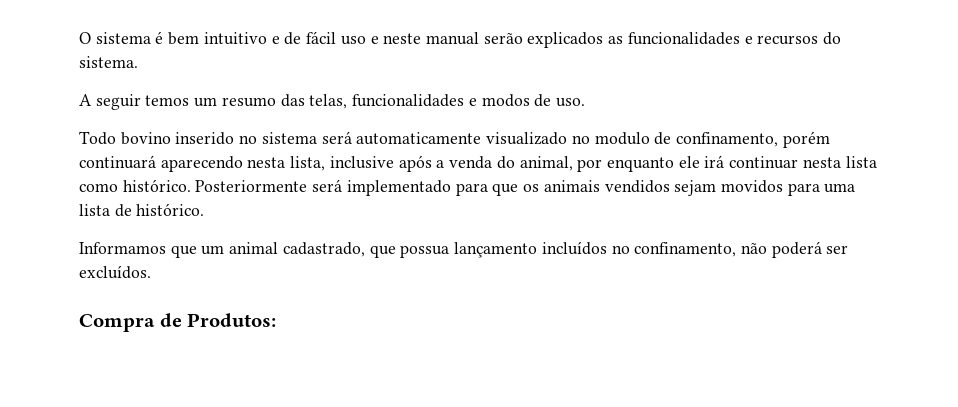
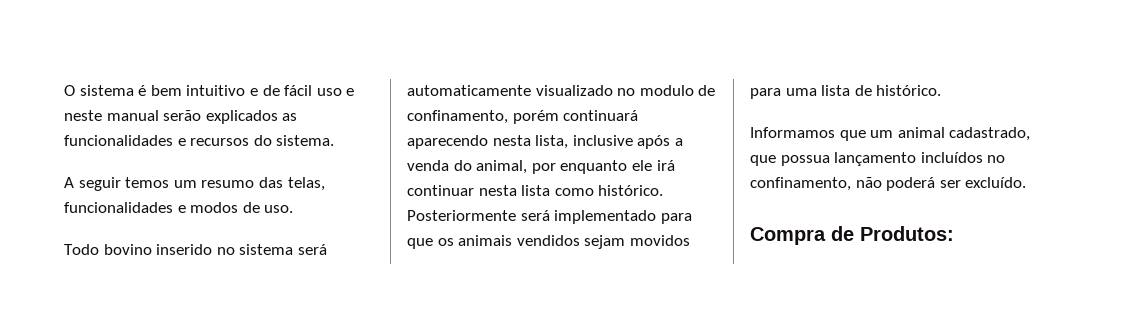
[79,265,151,279] excluídos. -> [965,177,1027,188] excluído.

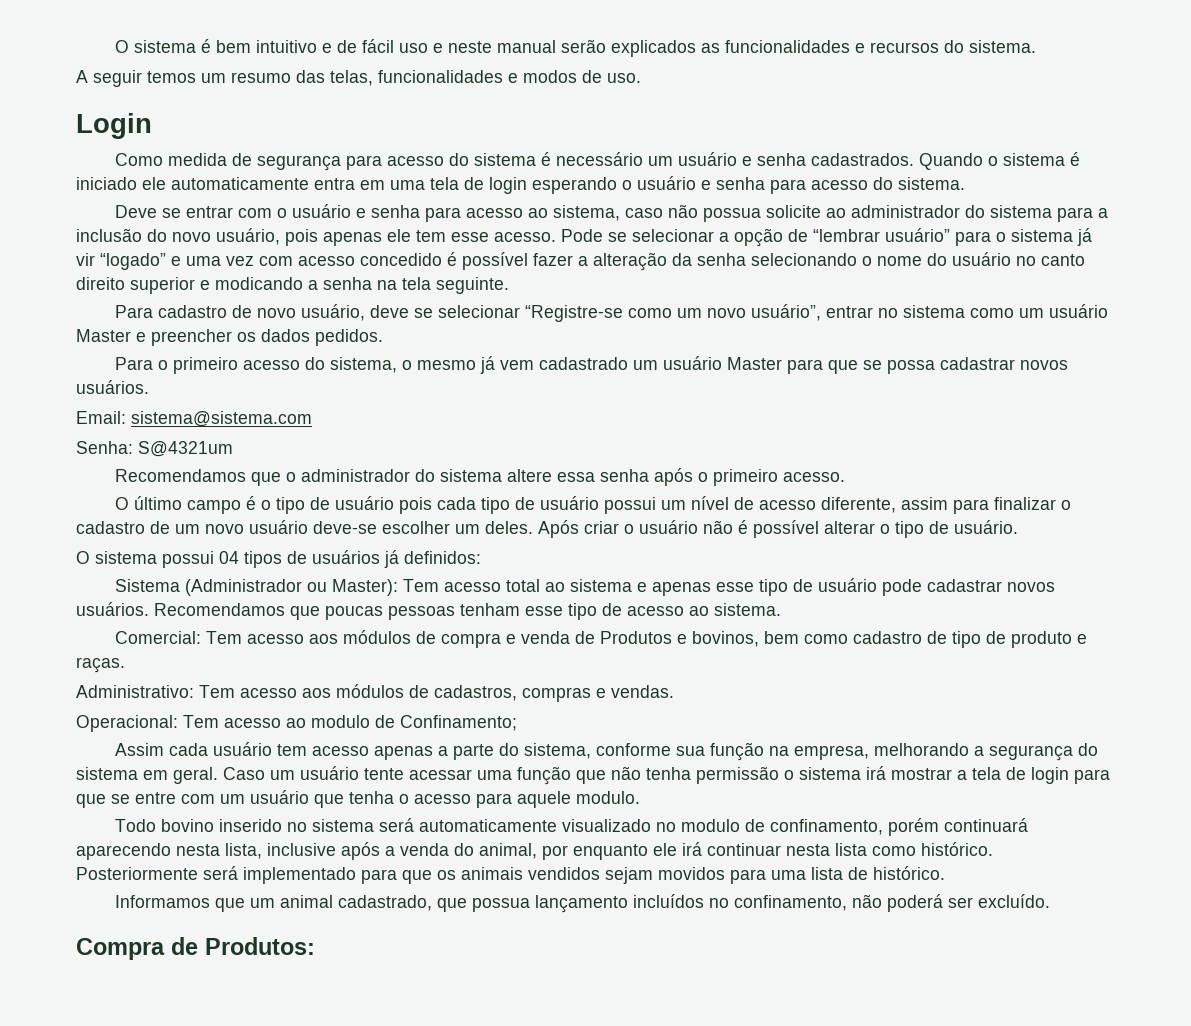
(294, 209) none -> [76,113,152,139] [114,152,1080,171] [76,176,965,194] [114,204,1108,222] [76,228,1092,247] [76,252,1085,271] [76,277,509,294] [114,304,1108,322] [76,329,383,346] [114,356,1068,374] [76,380,149,394] [76,411,312,427] [76,441,233,457] [114,468,845,486] [114,496,1071,514] [76,520,1018,538] [76,550,481,568] [114,578,1055,596] [76,602,781,620] [114,630,1087,648] [76,657,125,673] [76,684,674,702] [76,715,517,732] [114,742,1098,761] [76,766,1110,785] [76,790,640,808] // Login // Como medida de segurança para acesso do sistema é necessário um usuário e senha cadastrados. Quando o sistema é iniciado ele automaticamente entra em uma tela de login esperando o usuário e senha para acesso do sistema. // Deve se entrar com o usuário e senha para acesso ao sistema, caso não possua solicite ao administrador do sistema para a inclusão do novo usuário, pois apenas ele tem esse acesso. Pode se selecionar a opção de “lembrar usuário” para o sistema já vir “logado” e uma vez com acesso concedido é possível fazer a alteração da senha selecionando o nome do usuário no canto direito superior e modicando a senha na tela seguinte. // Para cadastro de novo usuário, deve se selecionar “Registre-se como um novo usuário”, entrar no sistema como um usuário Master e preencher os dados pedidos. // Para o primeiro acesso do sistema, o mesmo já vem cadastrado um usuário Master para que se possa cadastrar novos usuários. // Email: sistema@sistema.com // Senha: S@4321um // Recomendamos que o administrador do sistema altere essa senha após o primeiro acesso. // O último campo é o tipo de usuário pois cada tipo de usuário possui um nível de acesso diferente, assim para finalizar o cadastro de um novo usuário deve-se escolher um deles. Após criar o usuário não é possível alterar o tipo de usuário. // O sistema possui 04 tipos de usuários já definidos: // Sistema (Administrador ou Master): Tem acesso total ao sistema e apenas esse tipo de usuário pode cadastrar novos usuários. Recomendamos que poucas pessoas tenham esse tipo de acesso ao sistema. // Comercial: Tem acesso aos módulos de compra e venda de Produtos e bovinos, bem como cadastro de tipo de produto e raças. // Administrativo: Tem acesso aos módulos de cadastros, compras e vendas. // Operacional: Tem acesso ao modulo de Confinamento; // Assim cada usuário tem acesso apenas a parte do sistema, conforme sua função na empresa, melhorando a segurança do sistema em geral. Caso um usuário tente acessar uma função que não tenha permissão o sistema irá mostrar a tela de login para que se entre com um usuário que tenha o acesso para aquele modulo.

